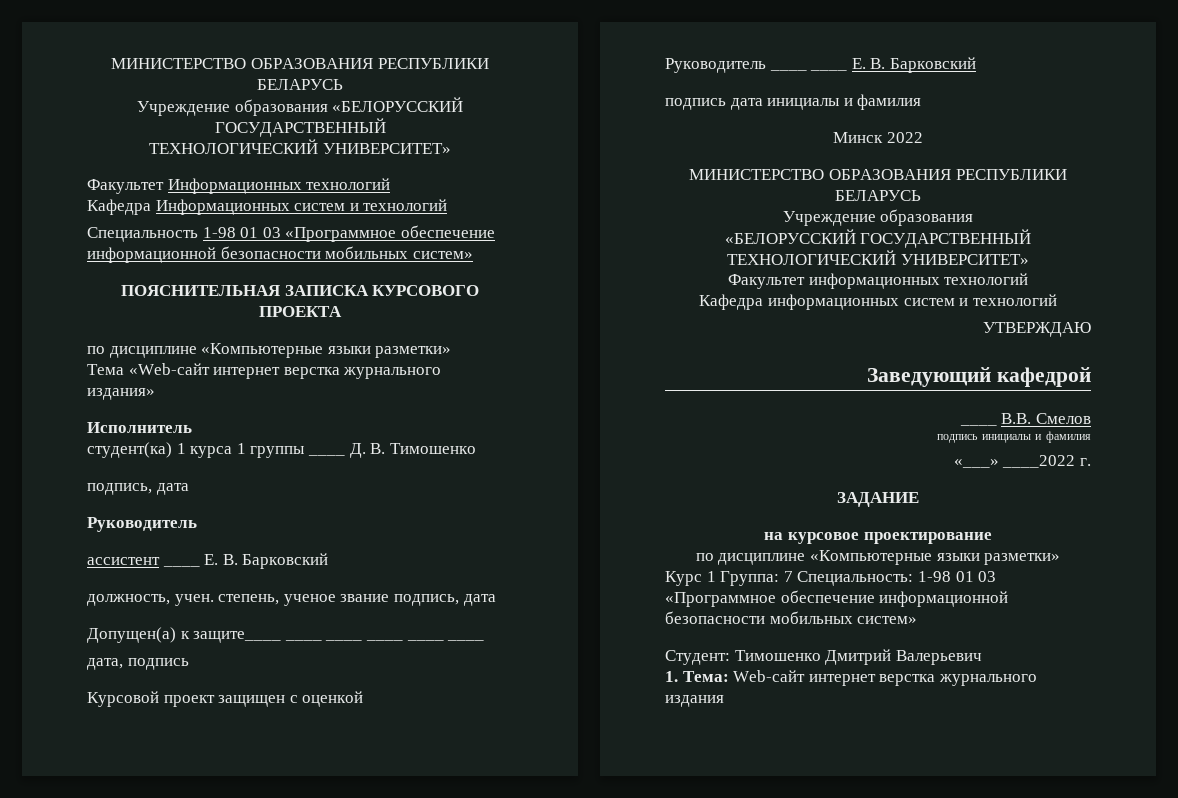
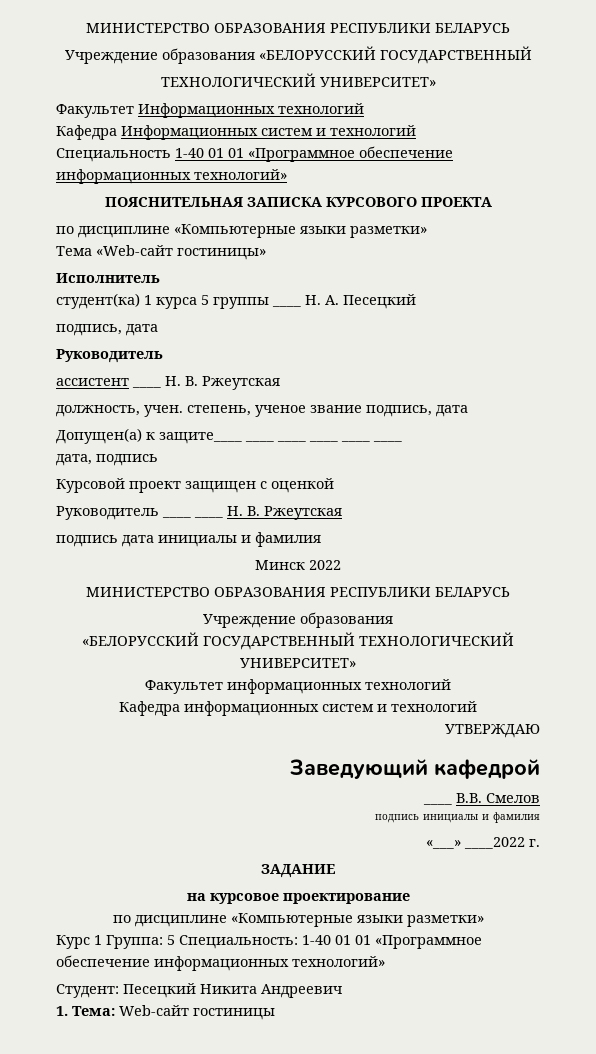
[202,225,495,242] [87,246,473,263] 1-98 01 03 «Программное обеспечение информационной безопасности мобильных систем» -> [175,146,453,162] [56,169,287,184] 1-40 01 01 «Программное обеспечение информационных технологий»
[213,367,442,379] [87,388,155,400] интернет верстка журнального издания» -> [177,248,266,260] гостиницы»
[236,443,246,454] 1 -> [201,295,209,305] 5
[349,443,476,458] Д. В. Тимошенко -> [305,294,416,309] Н. А. Песецкий
[204,553,329,569] Е. В. Барковский -> [165,376,280,390] Н. В. Ржеутская
[851,57,976,73] Е. В. Барковский -> [227,506,342,520] Н. В. Ржеутская
[783,571,997,586] [665,590,1009,607] [665,611,918,624] [665,649,982,665] 7 Специальность: 1-98 01 03 «Программное обеспечение информационной безопасности мобильных систем» // Студент: Тимошенко Дмитрий Валерьевич -> [167,935,482,949] [56,955,385,971] [56,983,342,998] 5 Специальность: 1-40 01 01 «Программное обеспечение информационных технологий» // Студент: Песецкий Никита Андреевич
[808,674,1037,686] [665,695,724,707] интернет верстка журнального издания -> [193,1008,275,1020] гостиницы

